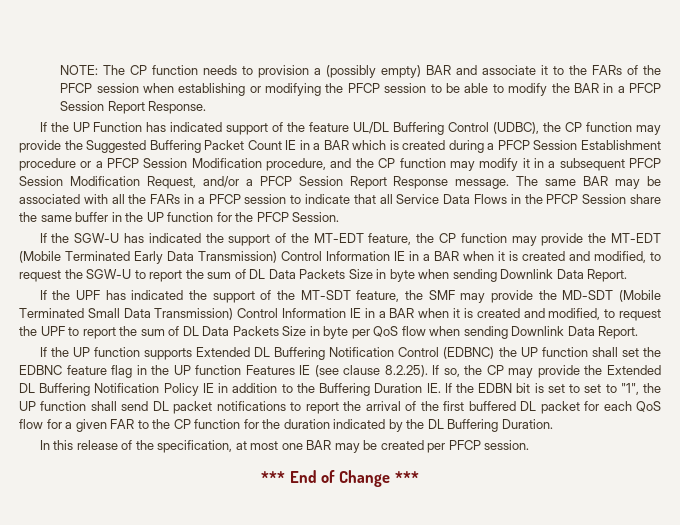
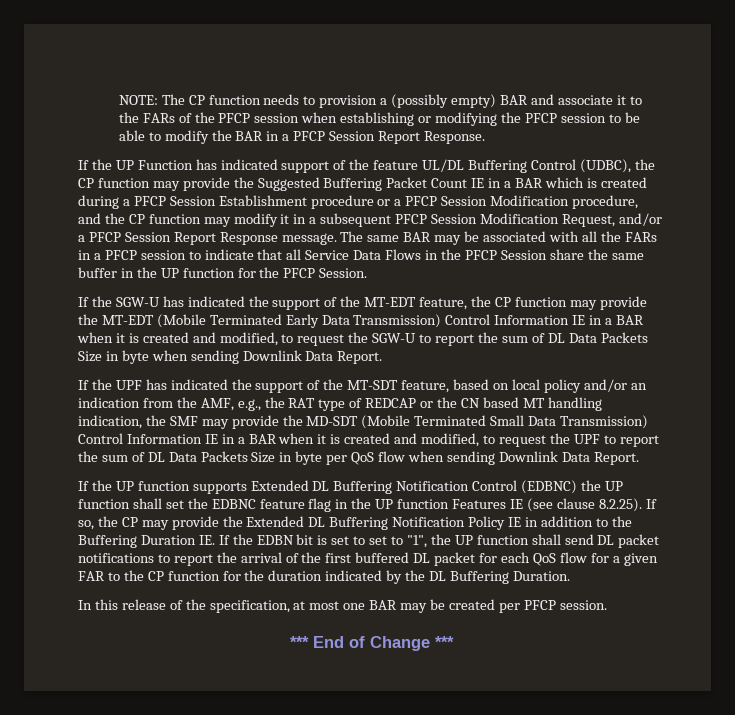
(400, 296) none -> [453,379,647,393] [78,397,602,411] [78,415,142,429] based on local policy and/or an indication from the AMF, e.g., the RAT type of REDCAP or the CN based MT handling indication,

